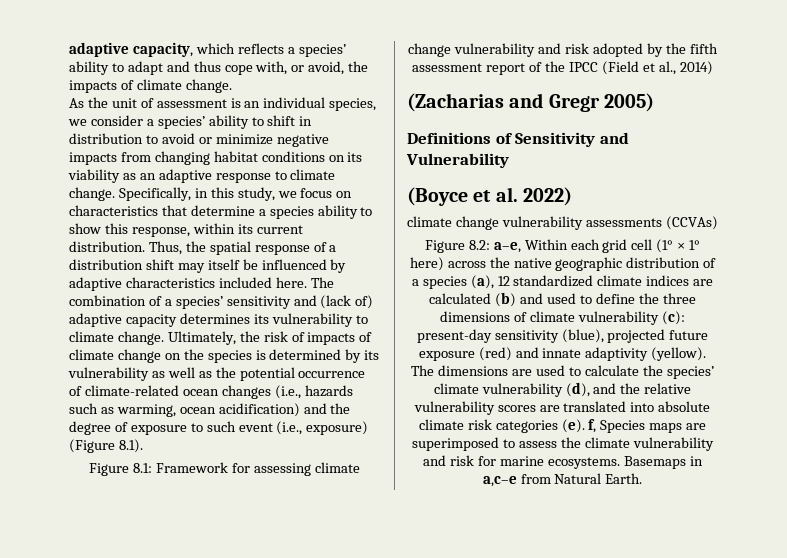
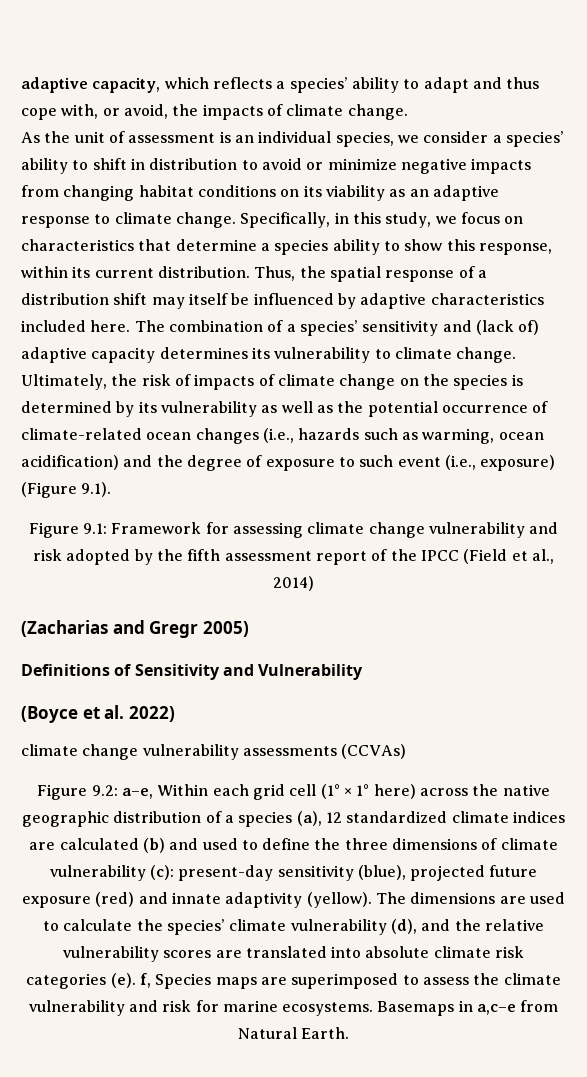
[118,439,143,453] [89,463,153,476] 8.1). // Figure 8.1: -> [81,482,112,497] [28,522,108,538] 9.1). // Figure 9.1:
[468,240,490,250] 8.2: -> [91,785,118,796] 9.2:

